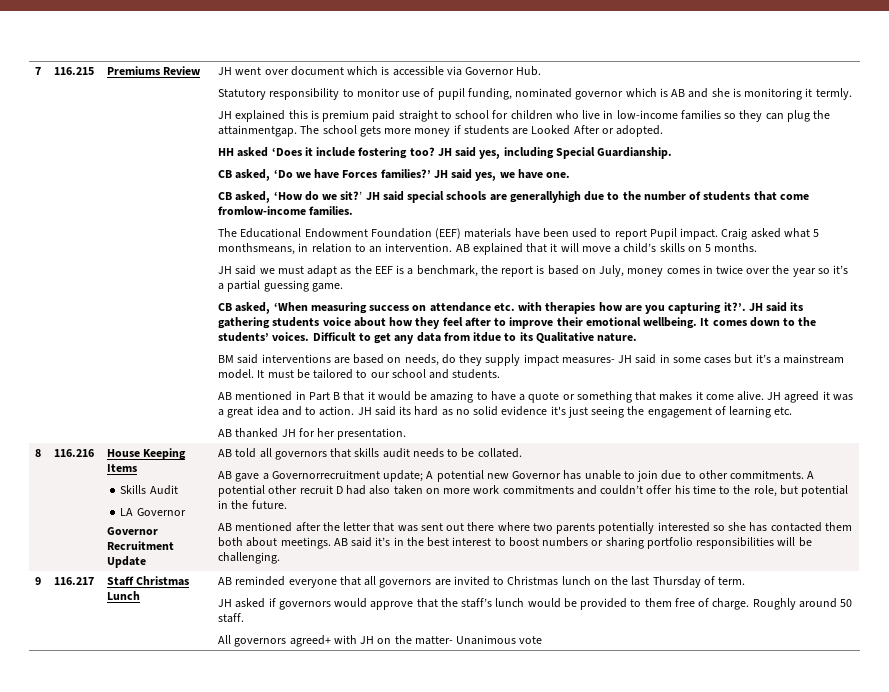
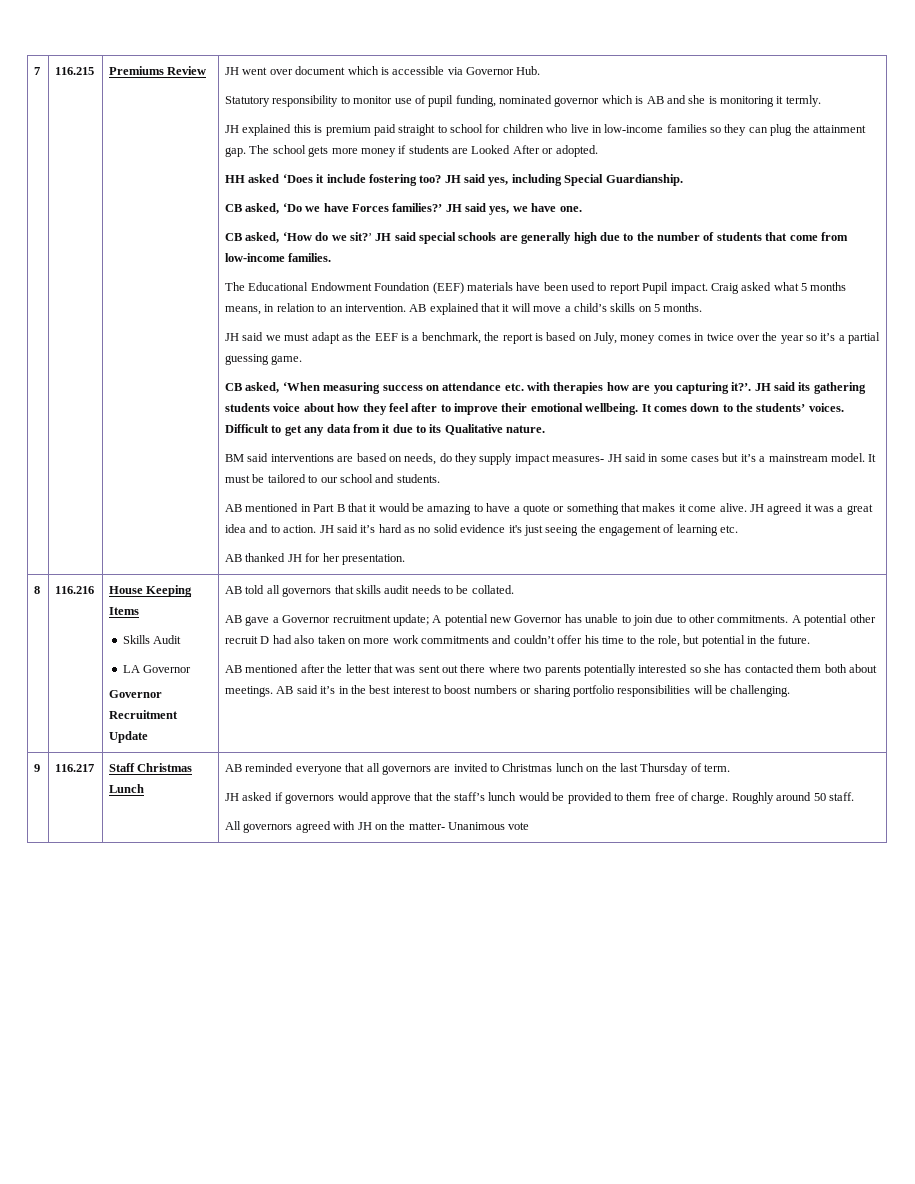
[218,125,298,137] attainmentgap. -> [812,125,866,133] [225,147,247,157] attainment gap.
[509,191,581,203] generallyhigh -> [521,232,597,244] generally high
[218,206,307,215] fromlow-income -> [820,232,848,241] [225,253,286,262] from low-income
[218,243,296,255] monthsmeans, -> [810,282,847,291] [225,306,262,315] months means,
[473,332,502,342] itdue -> [382,424,413,433] it due
[399,406,412,415] its -> [360,525,376,533] it’s
[271,470,380,479] Governorrecruitment -> [282,615,391,623] Governor recruitment
[289,635,331,647] agreed+ -> [295,821,331,833] agreed

